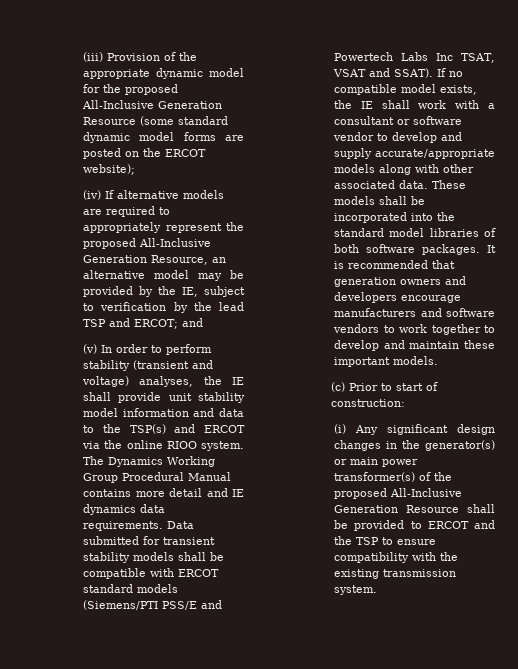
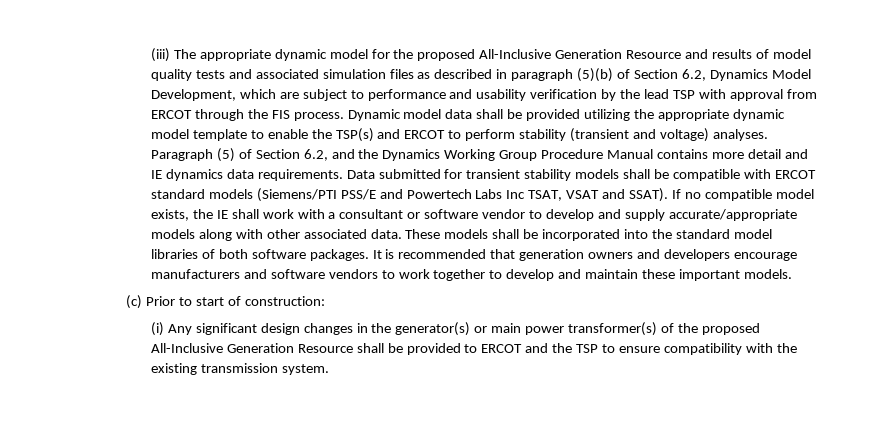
[107,52,197,61] Provision of the -> [173,49,196,59] The
[140,116,228,126] [83,132,244,143] [83,148,206,159] [83,164,135,175] [83,190,224,200] [83,206,170,217] [83,222,244,233] [83,238,211,249] [83,255,226,265] [83,270,244,281] [83,286,245,297] [83,303,94,311] (some standard dynamic model forms are posted on the ERCOT website); // (iv) If alternative models are required to appropriately represent the proposed All-Inclusive Generation Resource, an alternative model may be provided by the IE, subject to -> [685,49,811,59] [150,68,811,82] [150,89,527,101] and results of model quality tests and associated simulation files as described in paragraph (5)(b) of Section 6.2, Dynamics Model Development, which are subject to performance and usability
[109,318,203,329] [83,344,148,354] and ERCOT; and // (v) In order -> [698,89,817,101] [150,109,785,121] [150,128,446,142] with approval from ERCOT through the FIS process. Dynamic model data shall be provided utilizing the appropriate dynamic model template to enable the TSP(s) and ERCOT
[139,376,244,387] [83,392,245,403] [83,408,244,417] [83,424,245,434] [82,440,244,451] [83,456,104,465] analyses, the IE shall provide unit stability model information and data to the TSP(s) and ERCOT via the online RIOO system. The -> [712,129,768,141] [150,148,379,162] analyses. Paragraph (5) of Section 6.2, and the
[122,472,184,481] Procedural -> [541,149,604,159] Procedure

